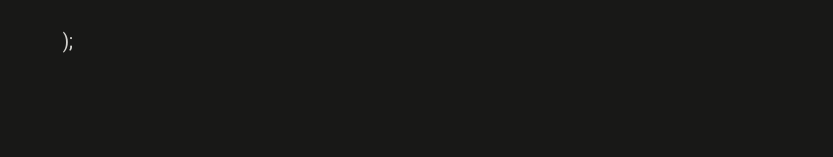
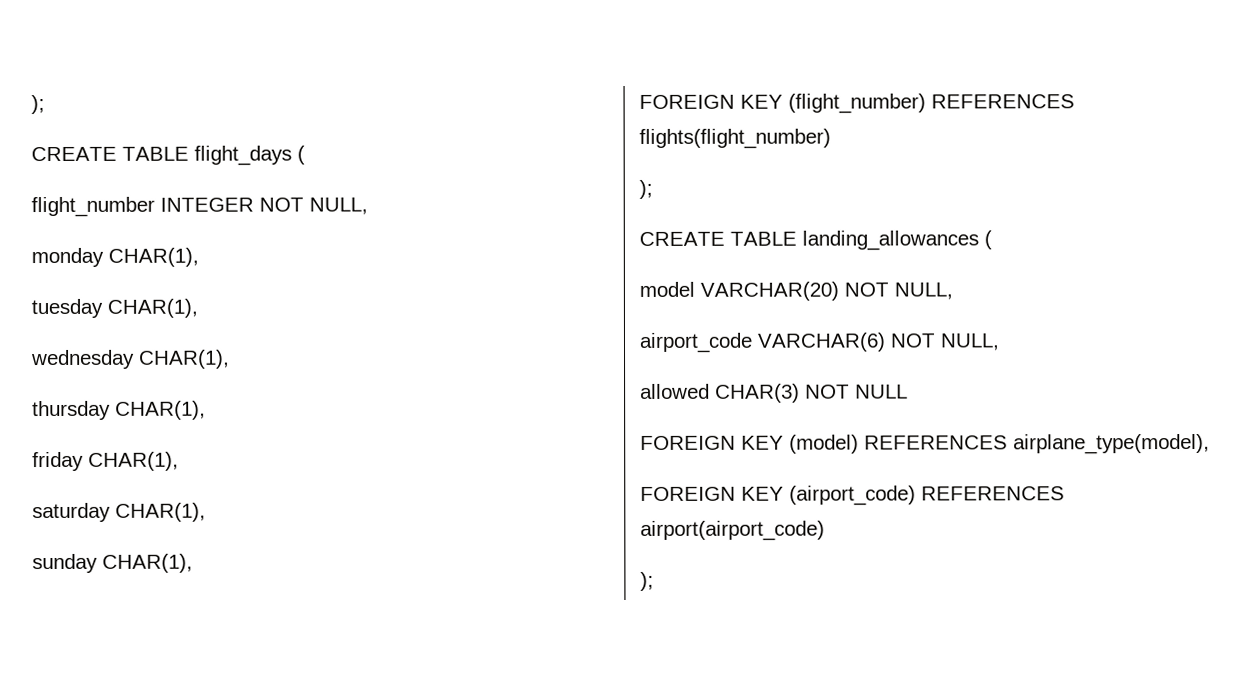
[63,31,73,53] ); -> [31,95,45,115] [31,145,305,166] [31,196,368,218] [31,247,199,268] [31,298,198,319] [31,349,230,370] [32,400,206,421] [32,451,179,472] [32,502,206,523] [32,553,193,574] [639,93,1075,114] [639,128,831,149] [639,179,653,199] [639,230,992,251] [639,281,953,301] [639,332,1000,353] [640,383,908,403] [640,433,1210,455] [640,485,1065,506] [640,520,825,541] [640,571,654,591] ); // CREATE TABLE flight_days ( // flight_number INTEGER NOT NULL, // monday CHAR(1), // tuesday CHAR(1), // wednesday CHAR(1), // thursday CHAR(1), // friday CHAR(1), // saturday CHAR(1), // sunday CHAR(1), // FOREIGN KEY (flight_number) REFERENCES flights(flight_number) // ); // CREATE TABLE landing_allowances ( // model VARCHAR(20) NOT NULL, // airport_code VARCHAR(6) NOT NULL, // allowed CHAR(3) NOT NULL // FOREIGN KEY (model) REFERENCES airplane_type(model), // FOREIGN KEY (airport_code) REFERENCES airport(airport_code) // );

